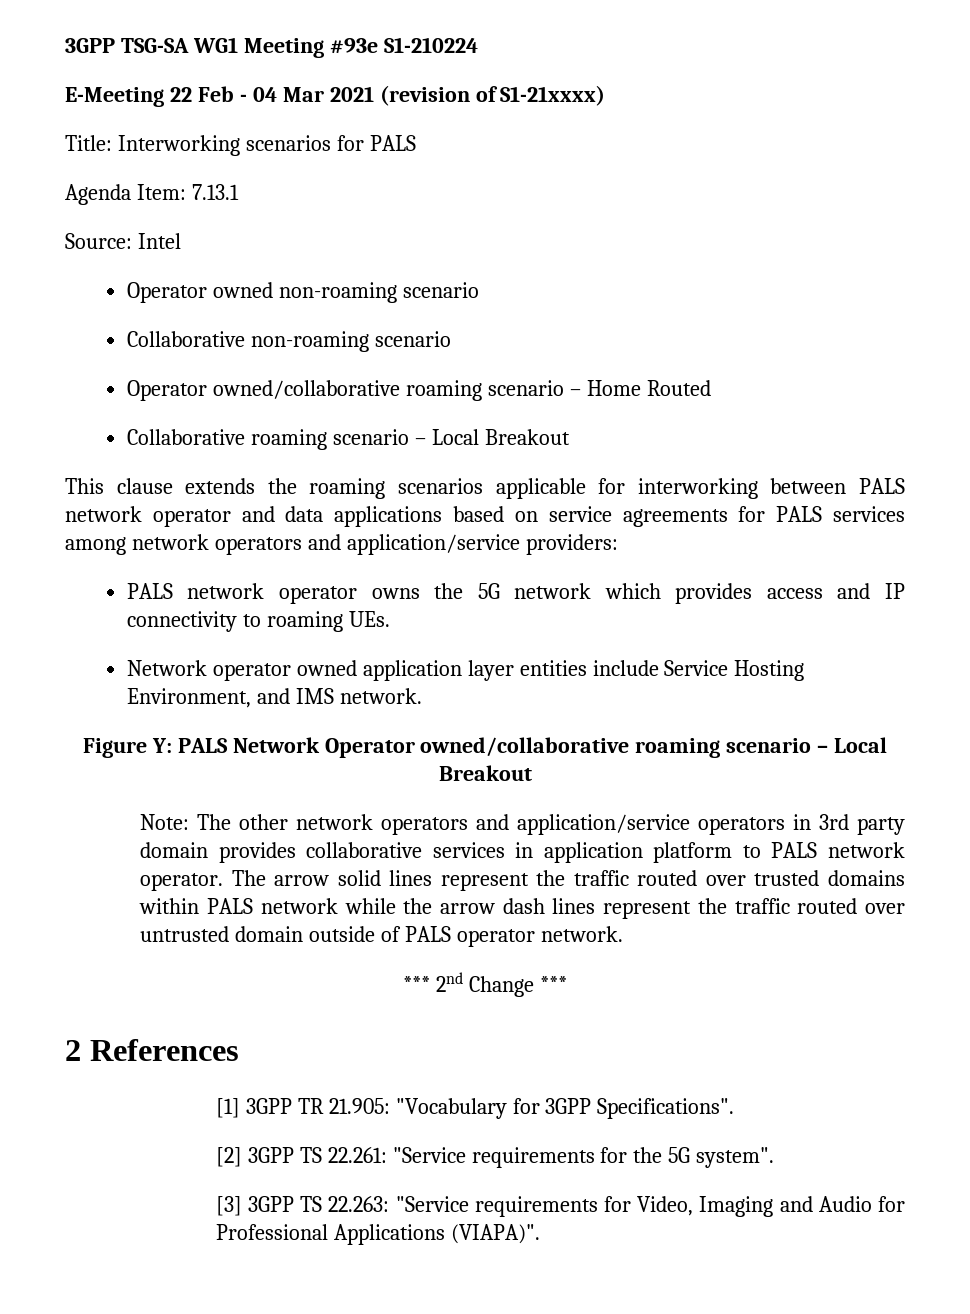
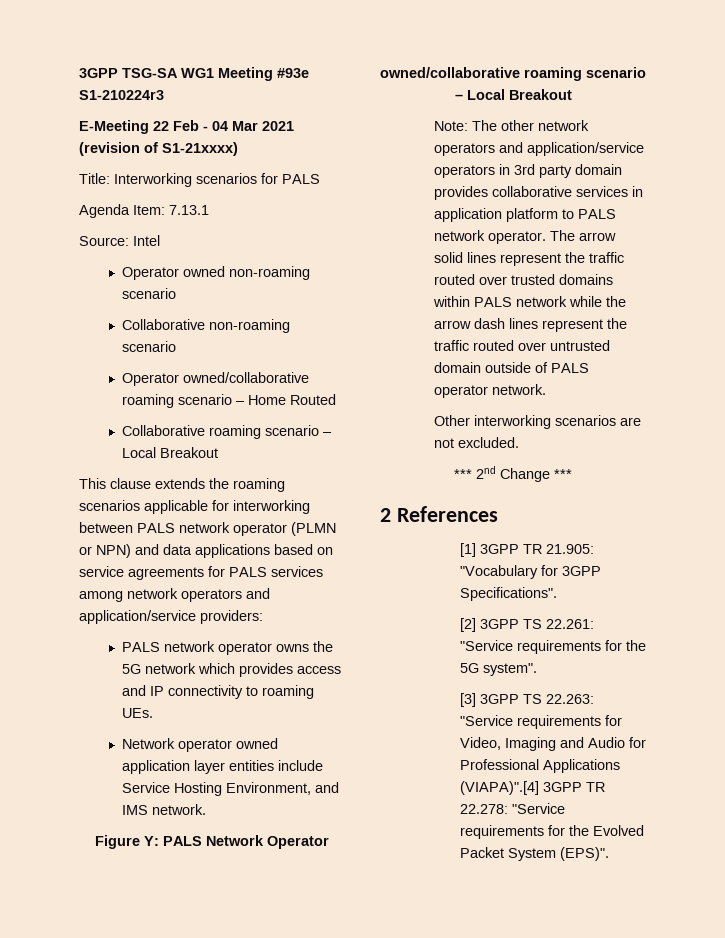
[383,37,478,53] S1-210224 -> [79,90,164,100] S1-210224r3
(231, 518) none -> [291,522,336,536] [79,544,131,558] (PLMN or NPN)
(624, 934) none -> [434,415,642,429] [434,437,520,448] // Other interworking scenarios are not excluded.
[450,1224,540,1244] (VIAPA)". -> [459,781,605,795] [459,803,565,814] [459,825,644,839] [459,847,609,861] (VIAPA)".[4] 3GPP TR 22.278: "Service requirements for the Evolved Packet System (EPS)".

